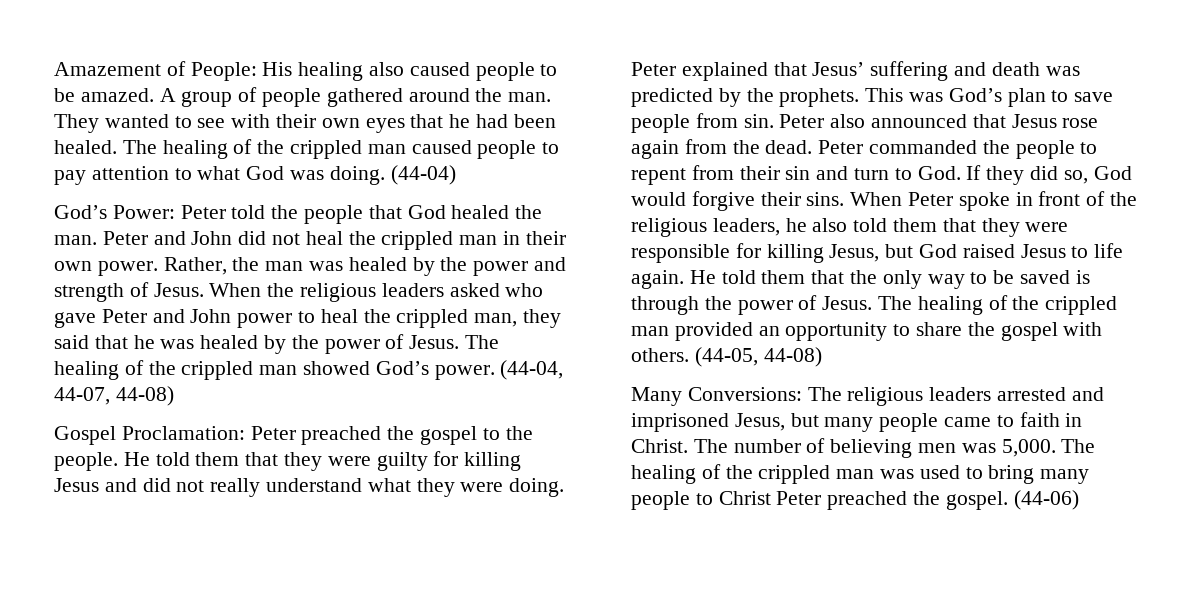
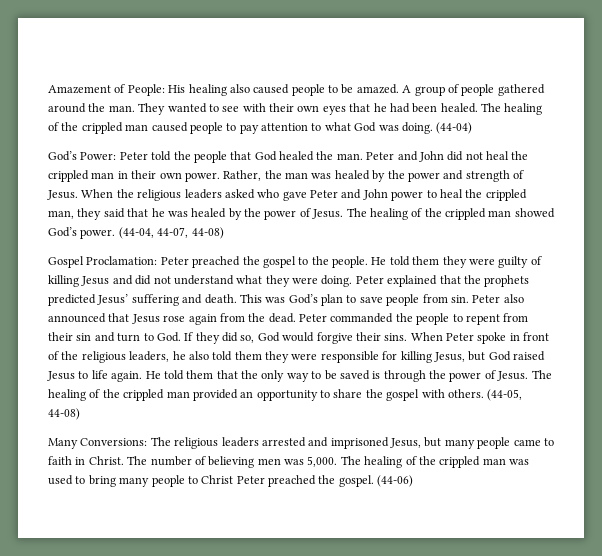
[245,452,279,466] that -> (440, 260) none
[433,451,459,466] for -> [530,256,542,265] of
[210,478,261,497] really -> (171, 280) none
[812,61,1080,81] [631,88,860,107] Jesus’ suffering and death was predicted by the prophets. -> [463,275,530,287] [48,294,237,306] the prophets predicted Jesus’ suffering and death.
[942,218,976,232] that -> (262, 355) none

